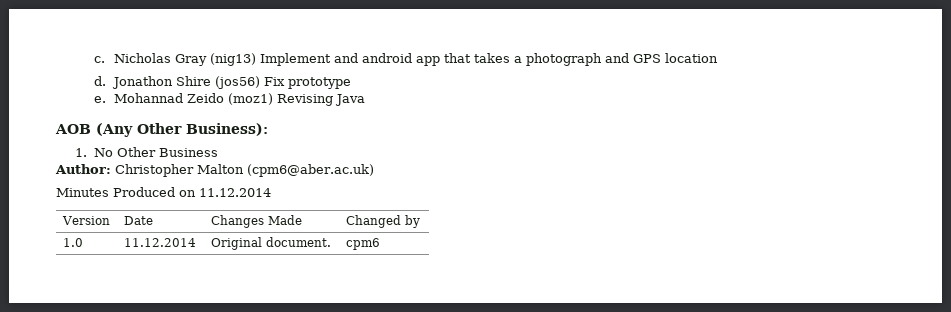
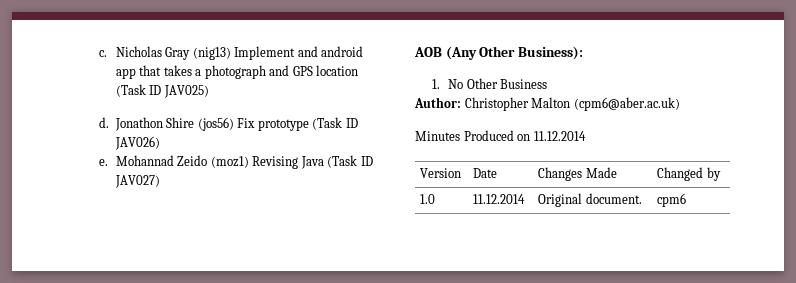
(718, 58) none -> [115,84,209,98] (Task ID JAV025)
(351, 83) none -> [312,117,358,130] [114,136,160,150] (Task ID JAV026)
(365, 100) none -> [327,155,373,168] [114,175,160,188] (Task ID JAV027)

